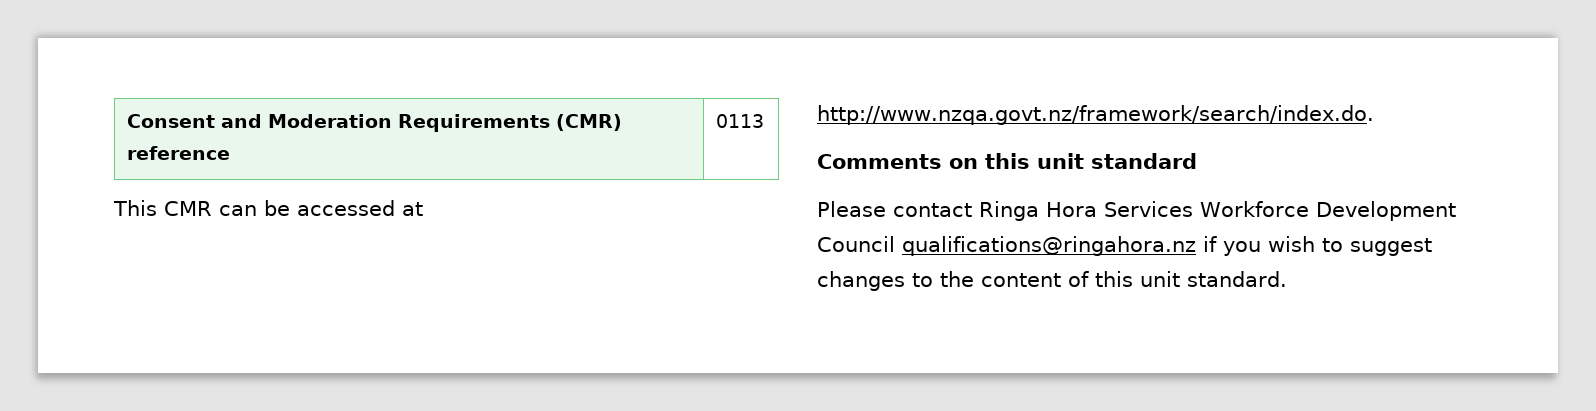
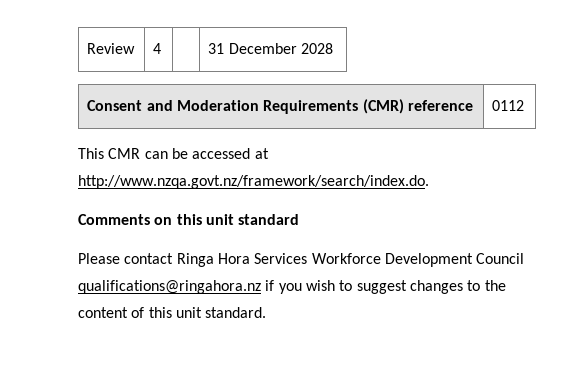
(126, 121) none -> [87,43,136,54] [153,43,162,54] [208,43,333,54] Review | 4 | | 31 December 2028 //
[715,114,764,128] 0113 -> [492,100,525,111] 0112

